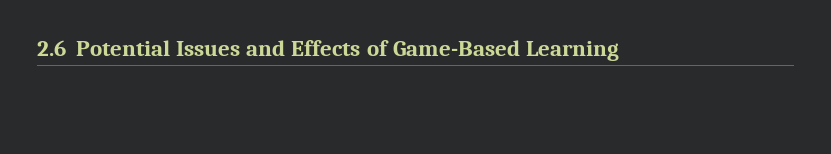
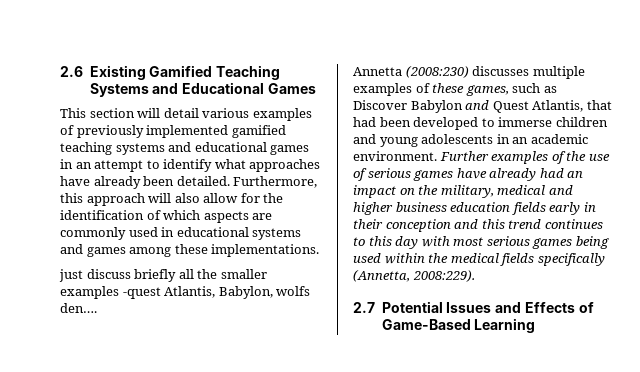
(66, 48) none -> [89,65,281,80] [89,82,316,97] [60,108,312,121] [60,125,286,138] [60,142,310,155] [60,159,321,172] [60,176,318,189] [60,193,284,206] [60,210,273,223] [60,227,302,240] [60,244,320,257] [59,269,267,282] [60,286,311,299] [60,303,97,313] [353,66,585,79] [353,83,557,96] [353,100,612,113] [353,117,608,130] [353,134,588,147] [353,151,610,164] [353,168,584,181] [353,185,573,198] [353,202,596,215] [353,219,603,232] [353,236,609,249] [353,253,605,266] [353,270,475,282] [353,302,375,313] Existing Gamified Teaching Systems and Educational Games // This section will detail various examples of previously implemented gamified teaching systems and educational games in an attempt to identify what approaches have already been detailed. Furthermore, this approach will also allow for the identification of which aspects are commonly used in educational systems and games among these implementations. // just discuss briefly all the smaller examples -quest Atlantis, Babylon, wolfs den…. // Annetta (2008:230) discusses multiple examples of these games, such as Discover Babylon and Quest Atlantis, that had been developed to immerse children and young adolescents in an academic environment. Further examples of the use of serious games have already had an impact on the military, medical and higher business education fields early in their conception and this trend continues to this day with most serious games being used within the medical fields specifically (Annetta, 2008:229). // 2.7

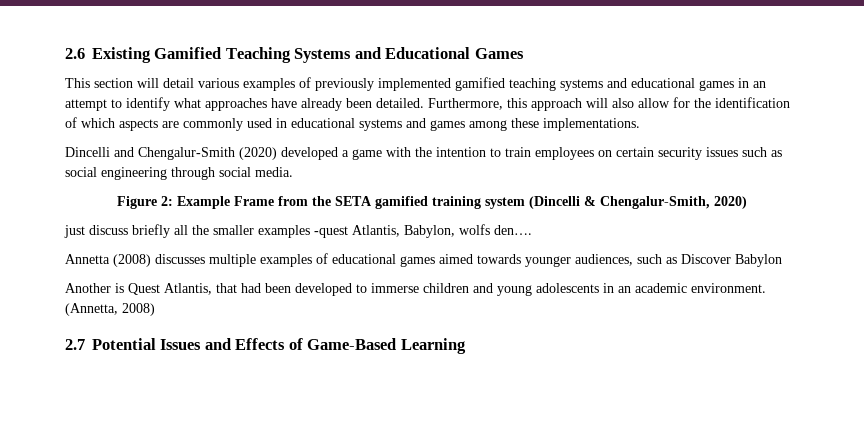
(320, 250) none -> [65,147,782,160] [65,167,293,180] [117,196,747,209] // Dincelli and Chengalur-Smith (2020) developed a game with the intention to train employees on certain security issues such as social engineering through social media. // Figure 2: Example Frame from the SETA gamified training system (Dincelli & Chengalur-Smith, 2020)
[405,66,469,78] (2008:230) -> [113,254,151,267] (2008)
[432,83,509,96] these games, -> [332,254,633,267] educational games aimed towards younger audiences,
[465,100,490,110] and -> [65,283,124,293] // Another is
[439,151,610,164] [353,168,584,181] [353,185,573,198] [353,202,596,215] [353,219,603,232] [353,236,609,249] [353,253,605,266] [353,270,475,282] Further examples of the use of serious games have already had an impact on the military, medical and higher business education fields early in their conception and this trend continues to this day with most serious games being used within the medical fields specifically (Annetta, 2008:229). -> [65,303,155,316] (Annetta, 2008)

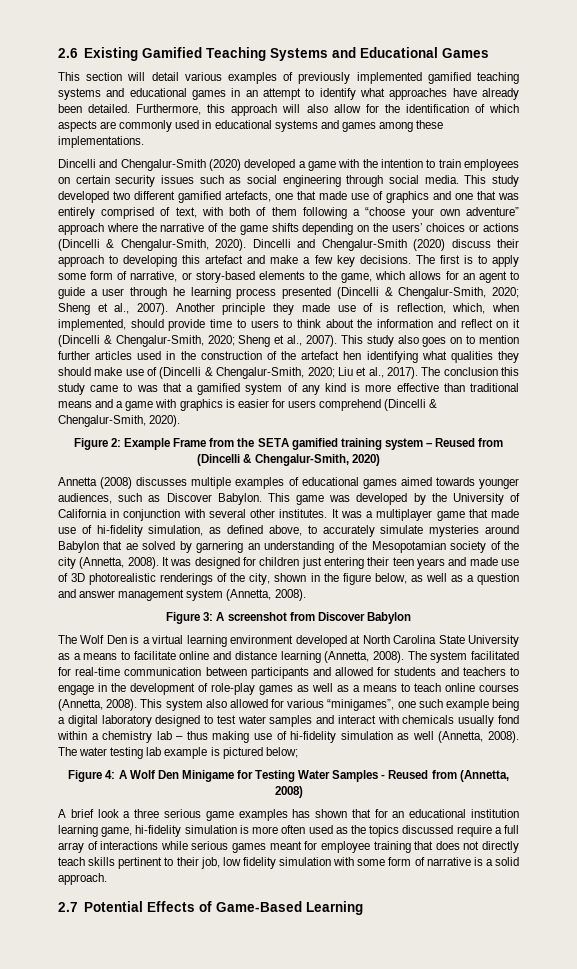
(293, 172) none -> [464,175,519,187] [58,191,519,203] [58,207,519,219] [58,223,519,235] [58,239,519,251] [58,255,519,267] [58,271,519,283] [58,287,519,299] [58,303,519,315] [58,319,520,331] [58,335,519,347] [58,351,519,363] [58,367,519,379] [58,383,519,395] [58,399,438,411] [58,415,181,427] This study developed two different gamified artefacts, one that made use of graphics and one that was entirely comprised of text, with both of them following a “choose your own adventure” approach where the narrative of the game shifts depending on the users’ choices or actions (Dincelli & Chengalur-Smith, 2020). Dincelli and Chengalur-Smith (2020) discuss their approach to developing this artefact and make a few key decisions. The first is to apply some form of narrative, or story-based elements to the game, which allows for an agent to guide a user through he learning process presented (Dincelli & Chengalur-Smith, 2020; Sheng et al., 2007). Another principle they made use of is reflection, which, when implemented, should provide time to users to think about the information and reflect on it (Dincelli & Chengalur-Smith, 2020; Sheng et al., 2007). This study also goes on to mention further articles used in the construction of the artefact hen identifying what qualities they should make use of (Dincelli & Chengalur-Smith, 2020; Liu et al., 2017). The conclusion this study came to was that a gamified system of any kind is more effective than traditional means and a game with graphics is easier for users comprehend (Dincelli & Chengalur-Smith, 2020).
(525, 203) none -> [425,438,504,447] – Reused from
[64,224,532,238] // just discuss briefly all the smaller examples -quest Atlantis, Babylon, wolfs den…. -> (380, 460) none
[735,254,782,267] [65,283,766,296] [65,303,155,316] Babylon // Another is Quest Atlantis, that had been developed to immerse children and young adolescents in an academic environment. (Annetta, 2008) -> [217,493,521,505] [58,509,519,521] [58,525,519,537] [58,541,519,553] [58,557,519,569] [58,573,519,585] [58,589,306,601] [166,612,411,624] [58,635,519,647] [58,651,519,663] [58,667,519,679] [58,683,519,695] [58,699,519,711] [58,715,519,727] [57,731,519,743] [58,747,298,759] [68,770,509,782] [274,786,303,798] [58,809,519,821] [58,825,519,837] [58,841,520,853] [58,857,519,869] [58,873,107,885] Babylon. This game was developed by the University of California in conjunction with several other institutes. It was a multiplayer game that made use of hi-fidelity simulation, as defined above, to accurately simulate mysteries around Babylon that ae solved by garnering an understanding of the Mesopotamian society of the city (Annetta, 2008). It was designed for children just entering their teen years and made use of 3D photorealistic renderings of the city, shown in the figure below, as well as a question and answer management system (Annetta, 2008). // Figure 3: A screenshot from Discover Babylon // The Wolf Den is a virtual learning environment developed at North Carolina State University as a means to facilitate online and distance learning (Annetta, 2008). The system facilitated for real-time communication between participants and allowed for students and teachers to engage in the development of role-play games as well as a means to teach online courses (Annetta, 2008). This system also allowed for various “minigames”, one such example being a digital laboratory designed to test water samples and interact with chemicals usually fond within a chemistry lab – thus making use of hi-fidelity simulation as well (Annetta, 2008). The water testing lab example is pictured below; // Figure 4: A Wolf Den Minigame for Testing Water Samples - Reused from (Annetta, 2008) // A brief look a three serious game examples has shown that for an educational institution learning game, hi-fidelity simulation is more often used as the topics discussed require a full array of interactions while serious games meant for employee training that does not directly teach skills pertinent to their job, low fidelity simulation with some form of narrative is a solid approach.
[160,338,231,350] Issues and -> (143, 906) none

